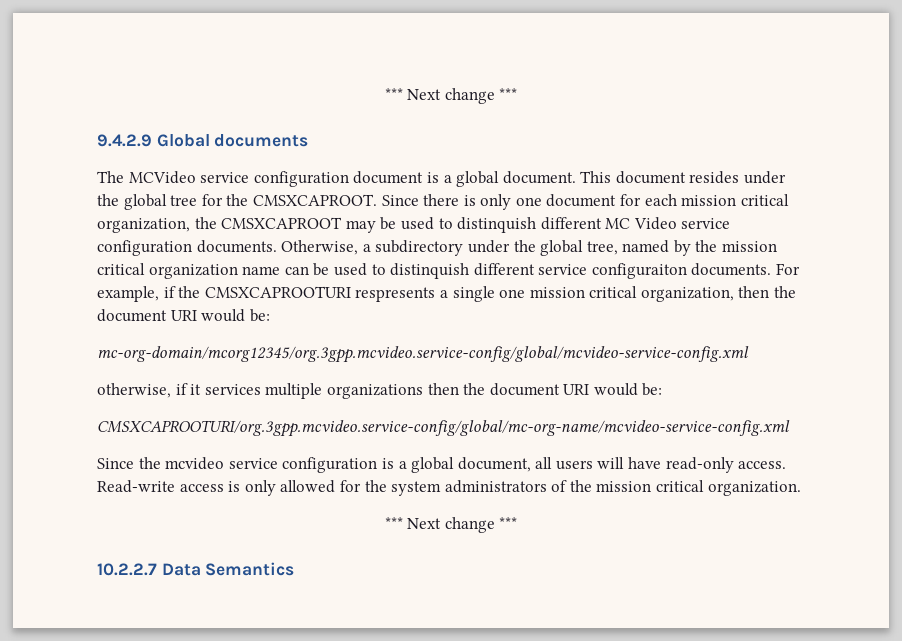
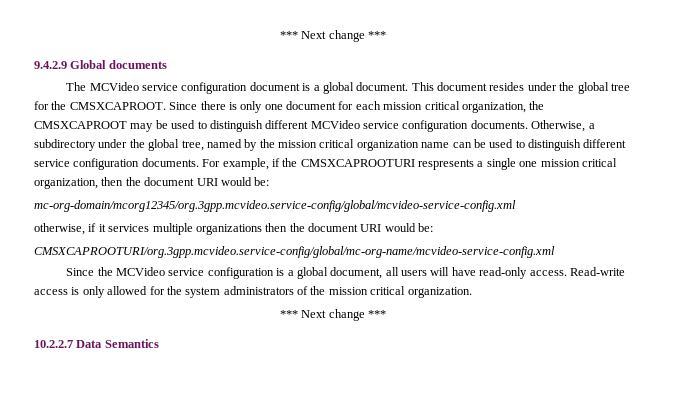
[457,217,677,233] distinquish different MC Video -> [209,120,360,132] distinguish different MCVideo
[390,263,470,279] distinquish -> [528,139,581,151] distinguish
[591,263,687,279] configuraiton -> [73,158,140,170] configuration
[165,457,225,470] mcvideo -> [115,267,165,276] MCVideo

